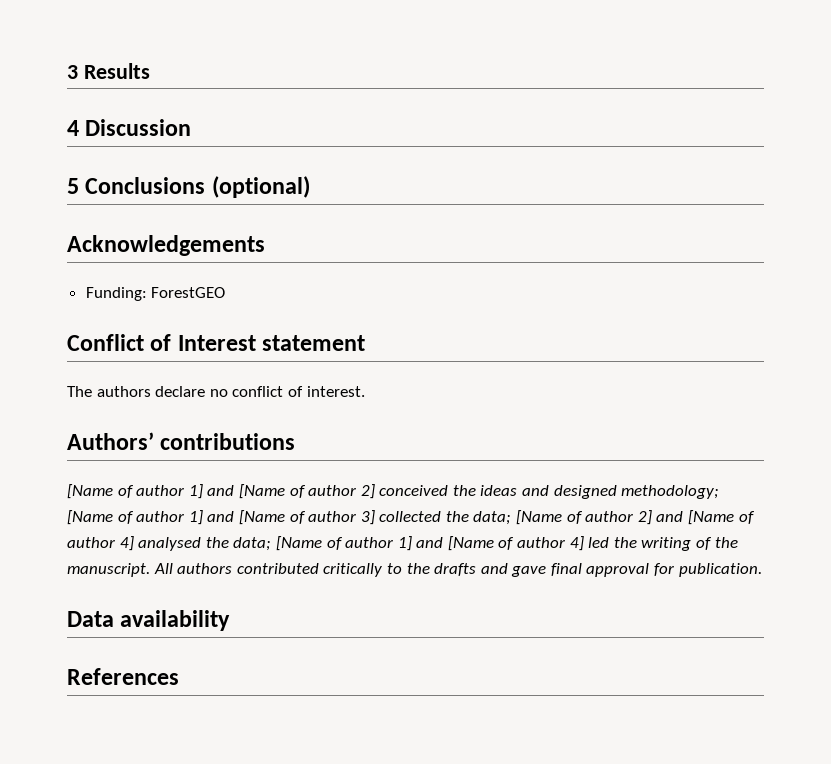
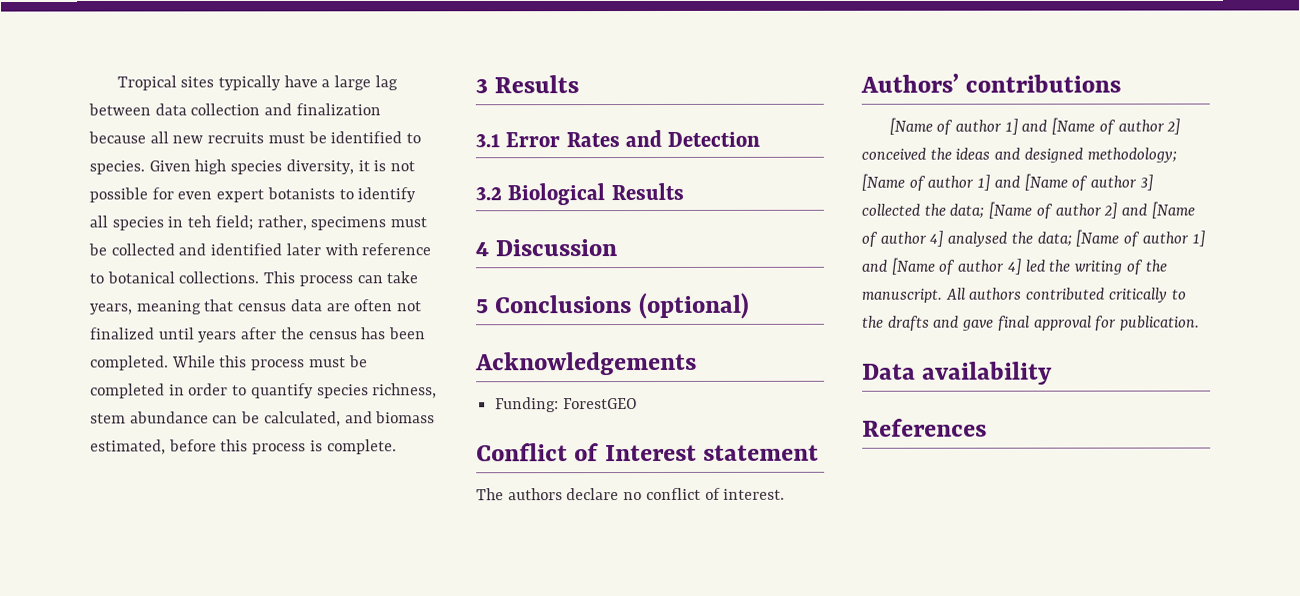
[67,65,78,79] 3 -> [116,75,398,91] [88,103,381,116] [88,131,422,144] [89,159,416,175] [89,187,417,203] [89,215,428,231] [88,243,432,256] [89,271,419,287] [90,299,423,315] [90,327,427,343] [90,355,368,371] [90,383,438,399] [90,411,436,427] [90,439,397,455] [475,75,580,94] [475,129,761,148] [475,183,606,206] Tropical sites typically have a large lag between data collection and finalization because all new recruits must be identified to species. Given high species diversity, it is not possible for even expert botanists to identify all species in teh field; rather, specimens must be collected and identified later with reference to botanical collections. This process can take years, meaning that census data are often not finalized until years after the census has been completed. While this process must be completed in order to quantify species richness, stem abundance can be calculated, and biomass estimated, before this process is complete. // 3 Results // 3.1 Error Rates and Detection // 3.2 Biological

